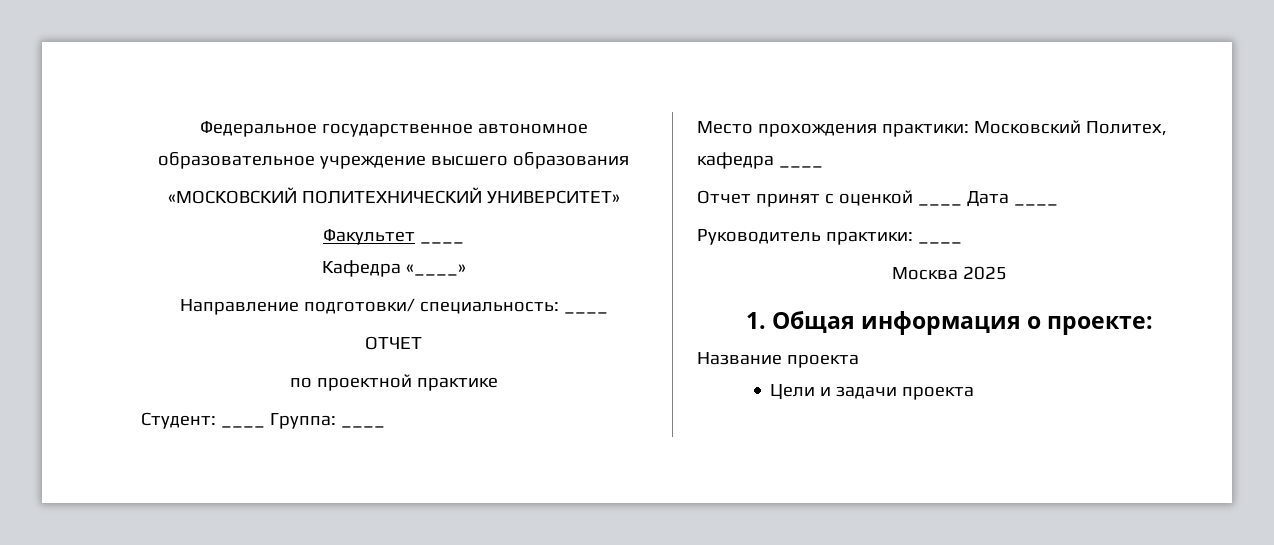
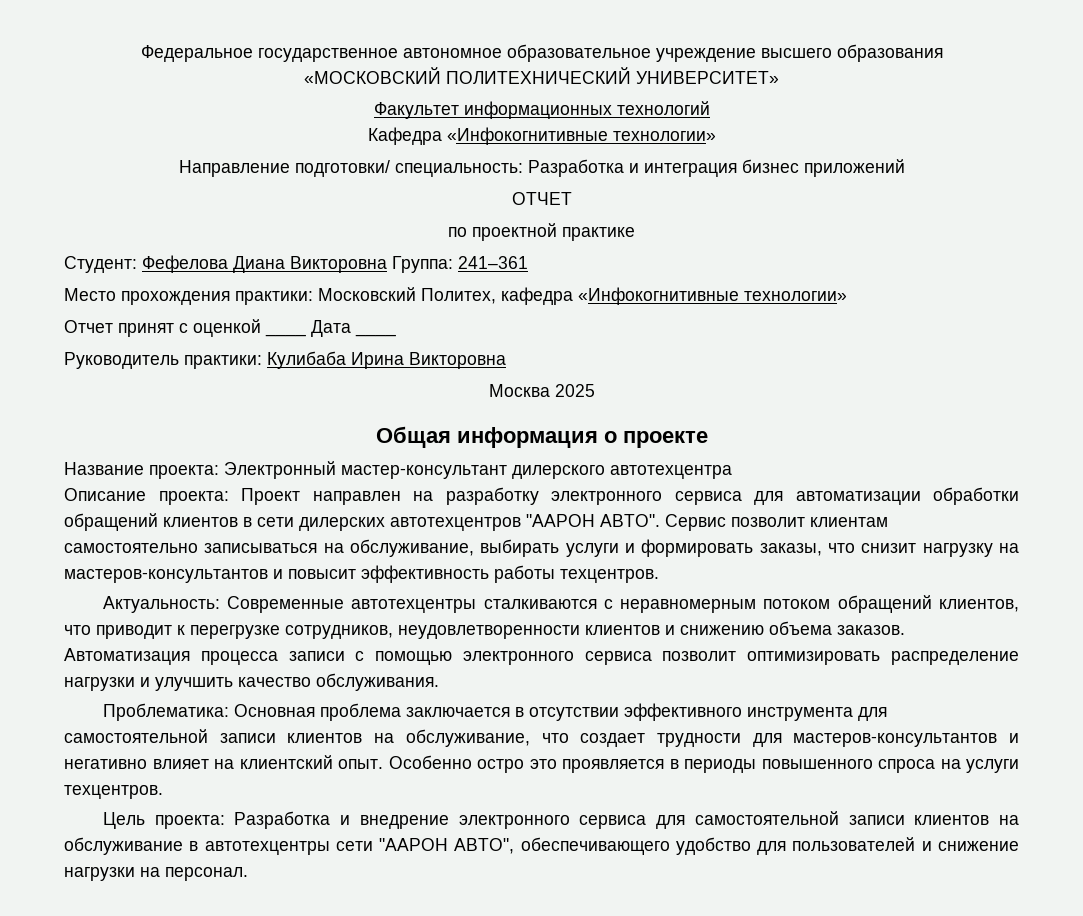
[419,241,464,244] ____ -> [463,101,710,119] информационных технологий
[405,264,466,276] «____» -> [446,127,716,145] «Инфокогнитивные технологии»
[563,311,608,314] ____ -> [527,159,905,177] Разработка и интеграция бизнес приложений
[220,413,385,429] ____ Группа: ____ -> [142,255,528,273] Фефелова Диана Викторовна Группа: 241–361
[778,165,823,168] ____ -> [578,287,847,305] «Инфокогнитивные технологии»
[917,241,962,244] ____ -> [267,351,506,369] Кулибаба Ирина Викторовна
[745,312,766,329] 1. -> (595, 390) none
[1047,316,1154,335] проекте: -> [622,431,708,448] проекте
[786,354,859,368] [770,384,975,400] проекта // Цели и задачи проекта -> [149,461,732,479] [64,487,1019,505] [64,513,888,531] [64,539,1020,557] [64,565,659,583] [102,595,1019,613] [64,621,905,639] [64,648,1020,665] [64,673,439,691] [102,703,887,721] [64,729,1020,747] [64,755,1019,773] [64,785,163,799] [102,811,1019,829] [64,837,1019,855] [64,867,248,881] проекта: Электронный мастер-консультант дилерского автотехцентра // Описание проекта: Проект направлен на разработку электронного сервиса для автоматизации обработки обращений клиентов в сети дилерских автотехцентров "ААРОН АВТО". Сервис позволит клиентам самостоятельно записываться на обслуживание, выбирать услуги и формировать заказы, что снизит нагрузку на мастеров-консультантов и повысит эффективность работы техцентров. // Актуальность: Современные автотехцентры сталкиваются с неравномерным потоком обращений клиентов, что приводит к перегрузке сотрудников, неудовлетворенности клиентов и снижению объема заказов. Автоматизация процесса записи с помощью электронного сервиса позволит оптимизировать распределение нагрузки и улучшить качество обслуживания. // Проблематика: Основная проблема заключается в отсутствии эффективного инструмента для самостоятельной записи клиентов на обслуживание, что создает трудности для мастеров-консультантов и негативно влияет на клиентский опыт. Особенно остро это проявляется в периоды повышенного спроса на услуги техцентров. // Цель проекта: Разработка и внедрение электронного сервиса для самостоятельной записи клиентов на обслуживание в автотехцентры сети "ААРОН АВТО", обеспечивающего удобство для пользователей и снижение нагрузки на персонал.

